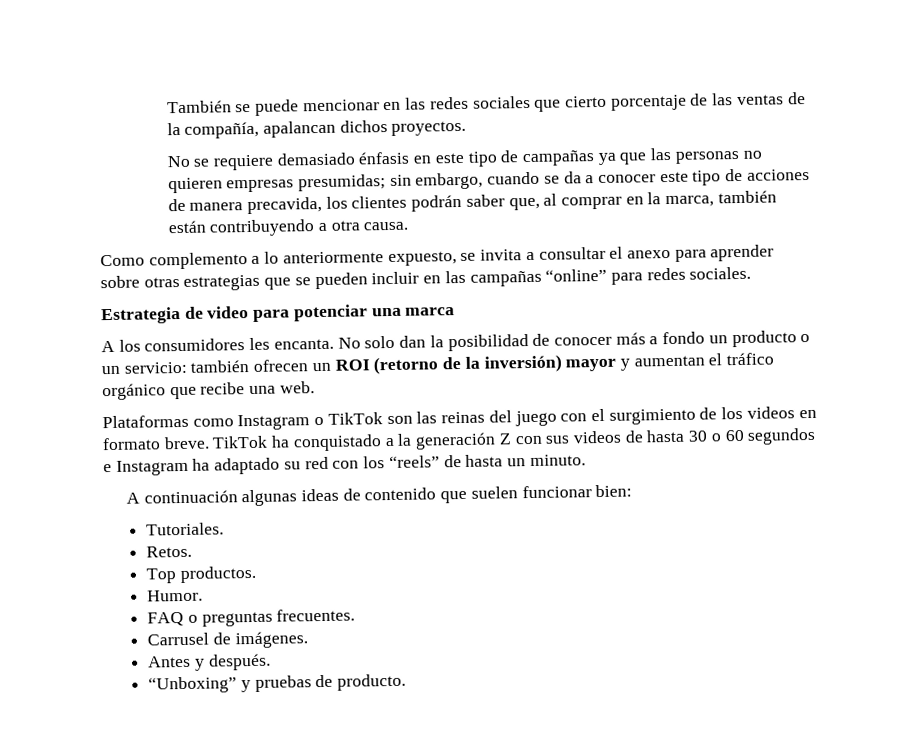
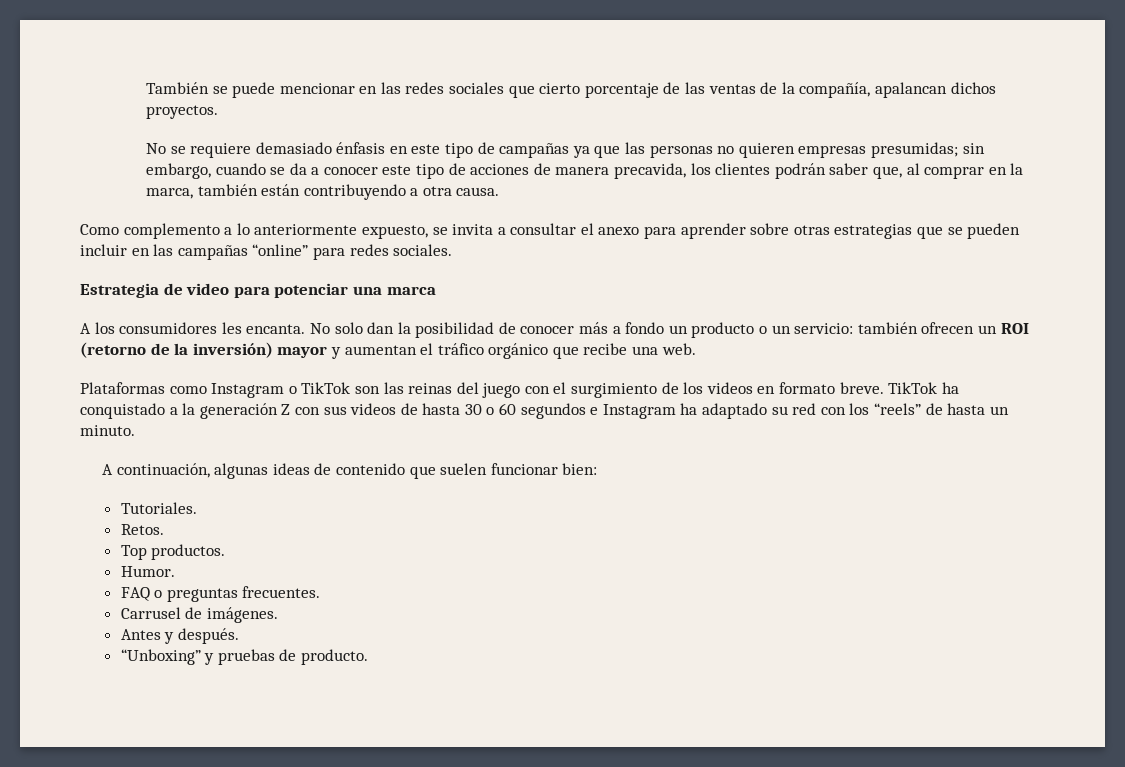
[143,490,238,504] continuación -> [116,463,210,478] continuación,

